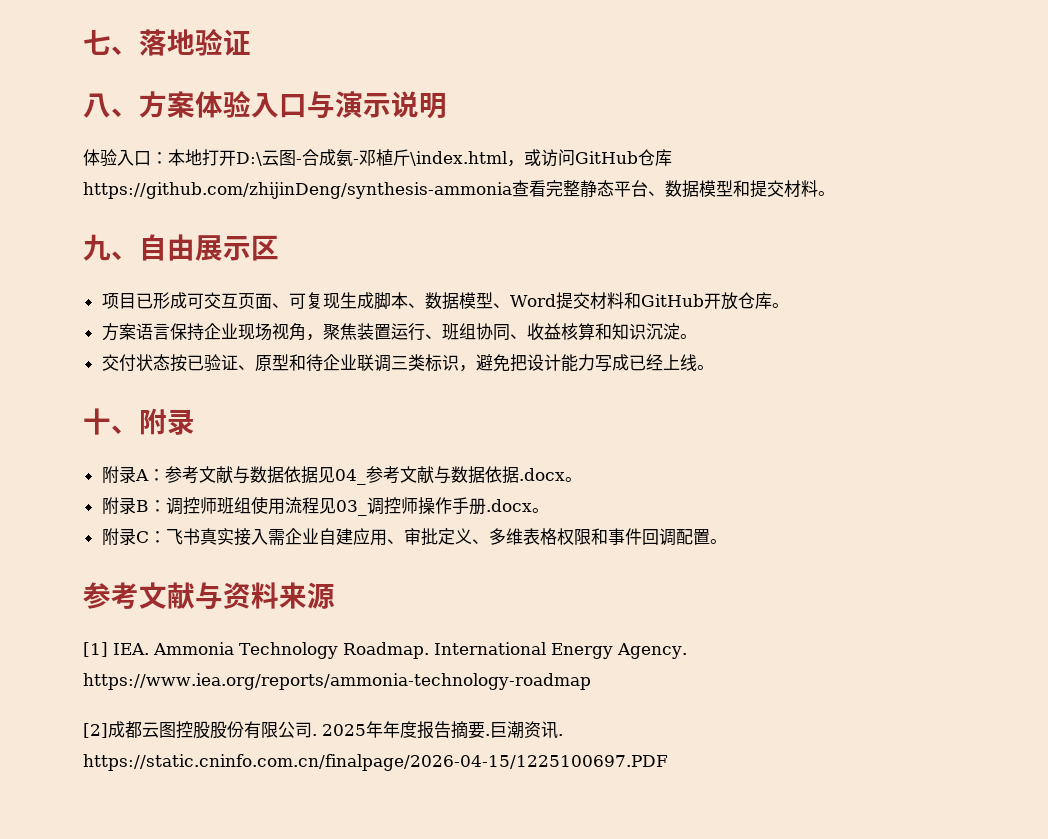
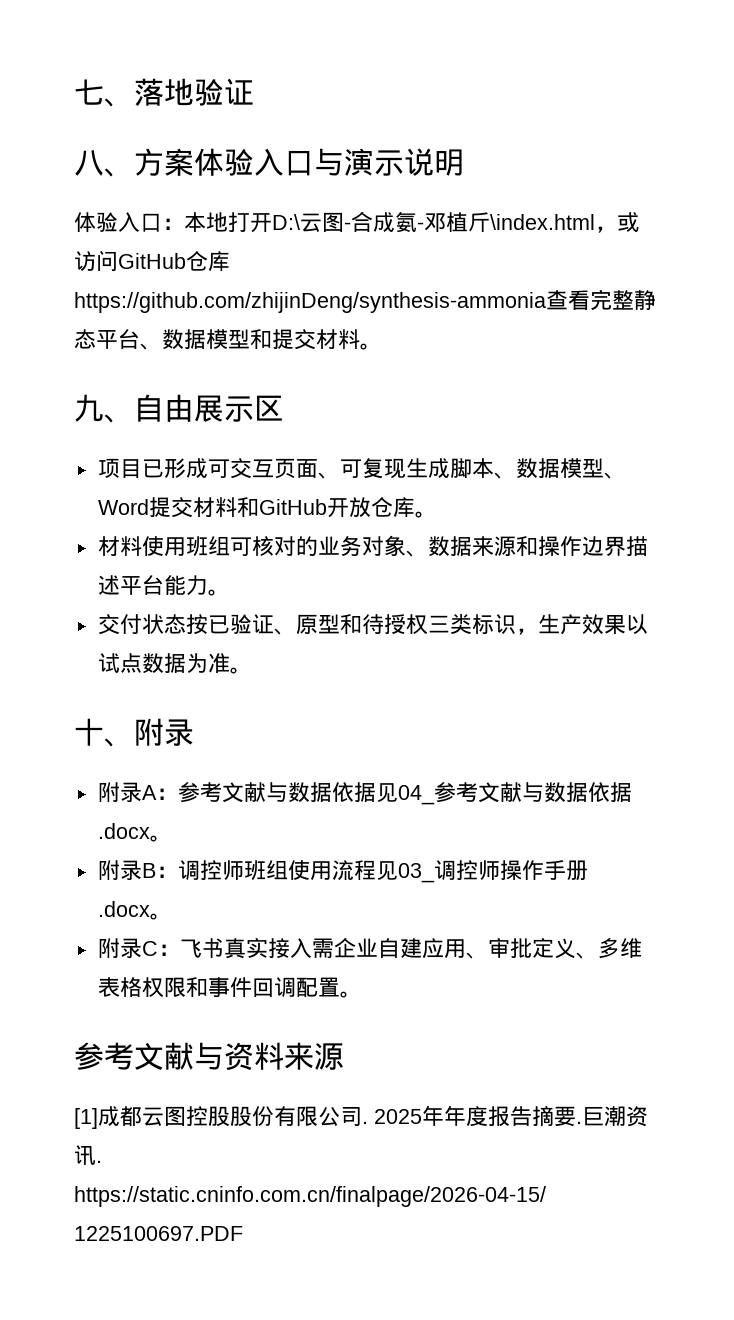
[101,323,680,341] 方案语言保持企业现场视角，聚焦装置运行、班组协同、收益核算和知识沉淀 -> [97,535,648,557] [97,575,208,596] 材料使用班组可核对的业务对象、数据来源和操作边界描述平台能力
[322,354,391,372] 企业联调 -> [383,614,428,635] 授权
[475,354,697,372] 避免把设计能力写成已经上线 -> [537,614,648,635] [97,653,230,674] 生产效果以试点数据为准
[113,642,687,659] [83,673,591,690] [83,723,108,738] IEA. Ammonia Technology Roadmap. International Energy Agency. https://www.iea.org/reports/ammonia-technology-roadmap // [2] -> (98, 1118) none

